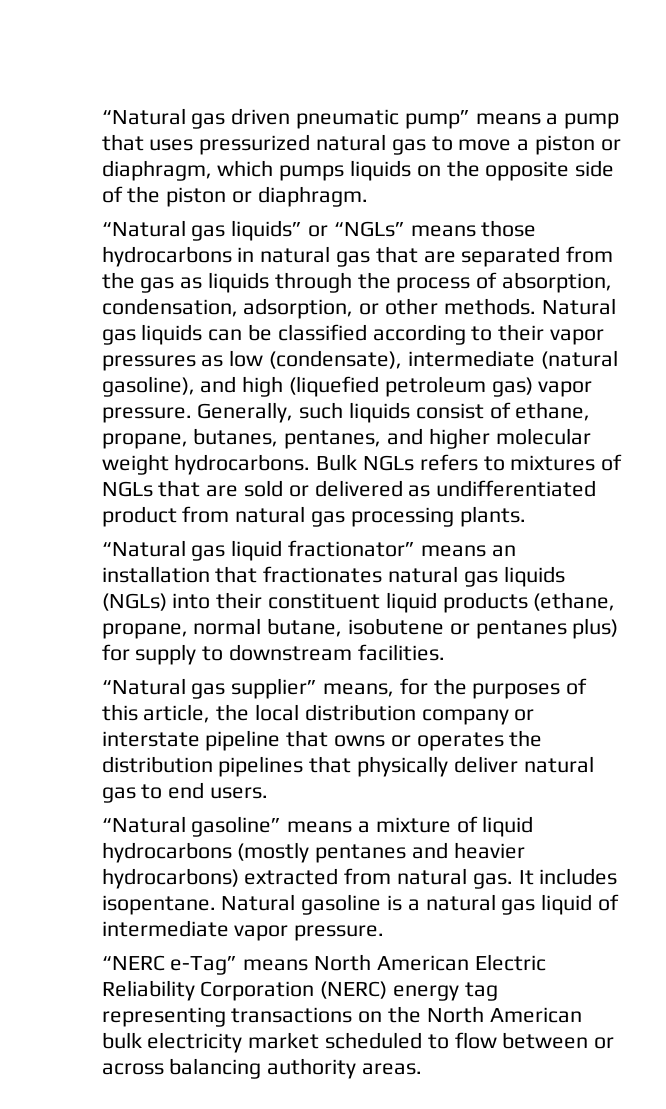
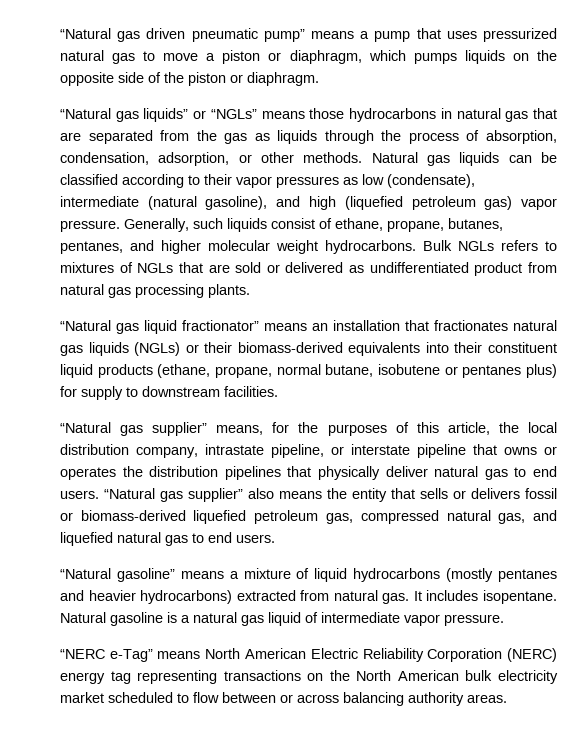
(167, 602) none -> [185,342,421,356] or their biomass-derived equivalents
[421,709,509,725] company -> [135,444,324,458] company, intrastate pipeline,
(269, 793) none -> [103,488,558,502] [59,510,557,524] [59,532,275,546] “Natural gas supplier” also means the entity that sells or delivers fossil or biomass-derived liquefied petroleum gas, compressed natural gas, and liquefied natural gas to end users.

